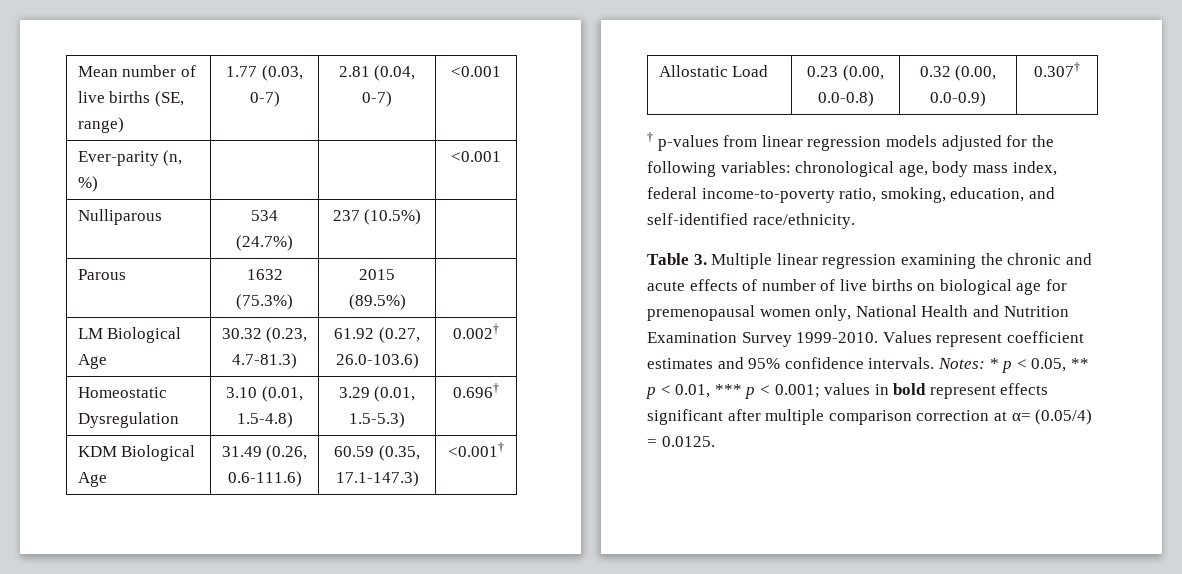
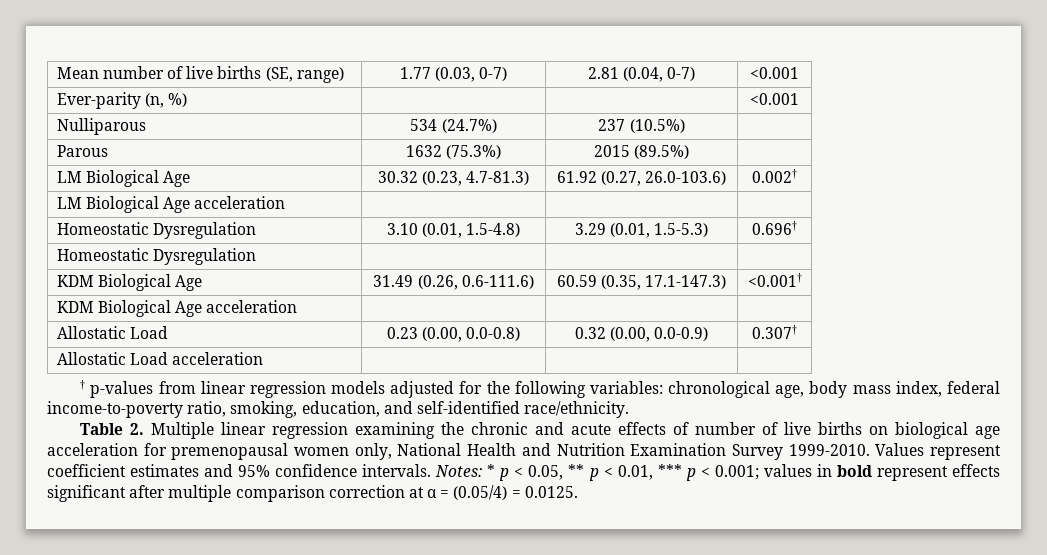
(499, 331) none -> [56,196,286,213] // LM Biological Age acceleration | | |
(499, 390) none -> [56,248,256,265] // Homeostatic Dysregulation | | |
(504, 449) none -> [56,300,298,317] // KDM Biological Age acceleration | | |
(1080, 69) none -> [56,352,264,365] // Allostatic Load acceleration | | |
[693,254,707,265] 3. -> [130,423,145,435] 2.
(1042, 288) none -> [47,443,138,456] acceleration
[1011,413,1031,421] α= -> [427,489,450,498] α =

